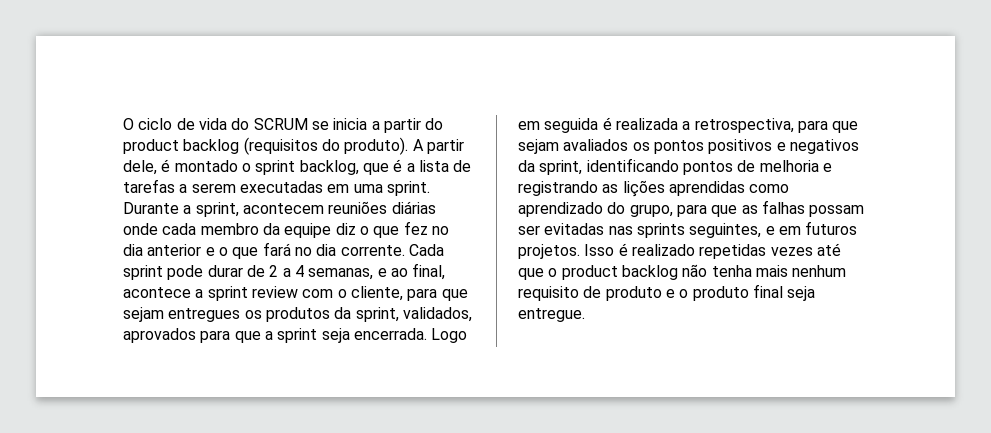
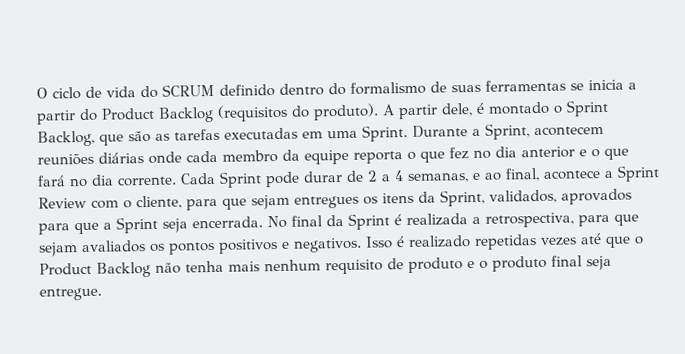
(308, 124) none -> [219,79,566,97] definido dentro do formalismo de suas ferramentas
[123,139,240,154] product backlog -> [101,106,214,123] Product Backlog
[255,159,472,175] [123,179,236,193] sprint backlog, que é a lista de tarefas a serem -> [566,99,609,117] [37,128,220,147] Sprint Backlog, que são as tarefas
[386,181,430,196] sprint. -> [362,125,408,142] Sprint.
[195,202,239,217] sprint, -> [485,123,530,140] Sprint,
[335,223,356,235] diz -> [353,151,403,164] reporta
[123,265,163,280] sprint -> [219,171,262,188] Sprint
[207,286,298,301] sprint review -> [617,165,660,182] [38,196,87,209] Sprint Review
[265,307,399,322] produtos da sprint, -> [382,189,485,207] itens da Sprint,
[277,328,318,343] sprint -> [116,216,158,234] Sprint
[431,328,468,343] [518,118,599,133] Logo em seguida -> [267,213,390,230] No final da Sprint
[789,139,859,154] [518,158,832,175] [518,180,790,197] [518,200,865,217] [518,221,858,238] [518,244,580,259] negativos da sprint, identificando pontos de melhoria e registrando as lições aprendidas como aprendizado do grupo, para que as falhas possam ser evitadas nas sprints seguintes, e em futuros projetos. -> [293,237,362,253] negativos.
[561,265,678,280] product backlog -> [39,261,151,278] Product Backlog

